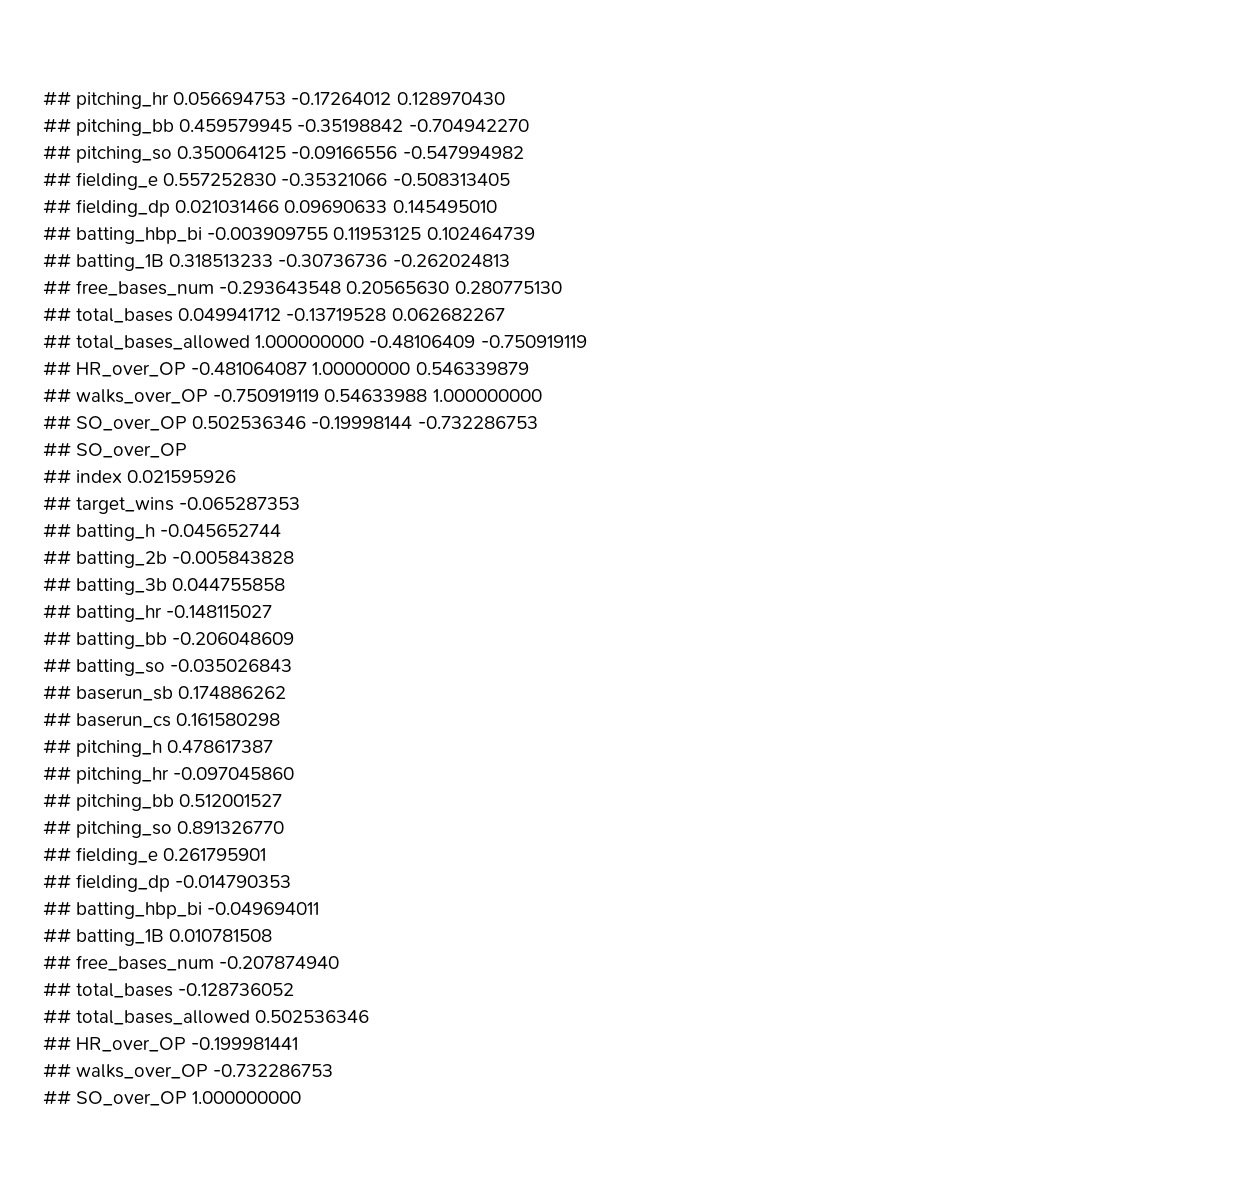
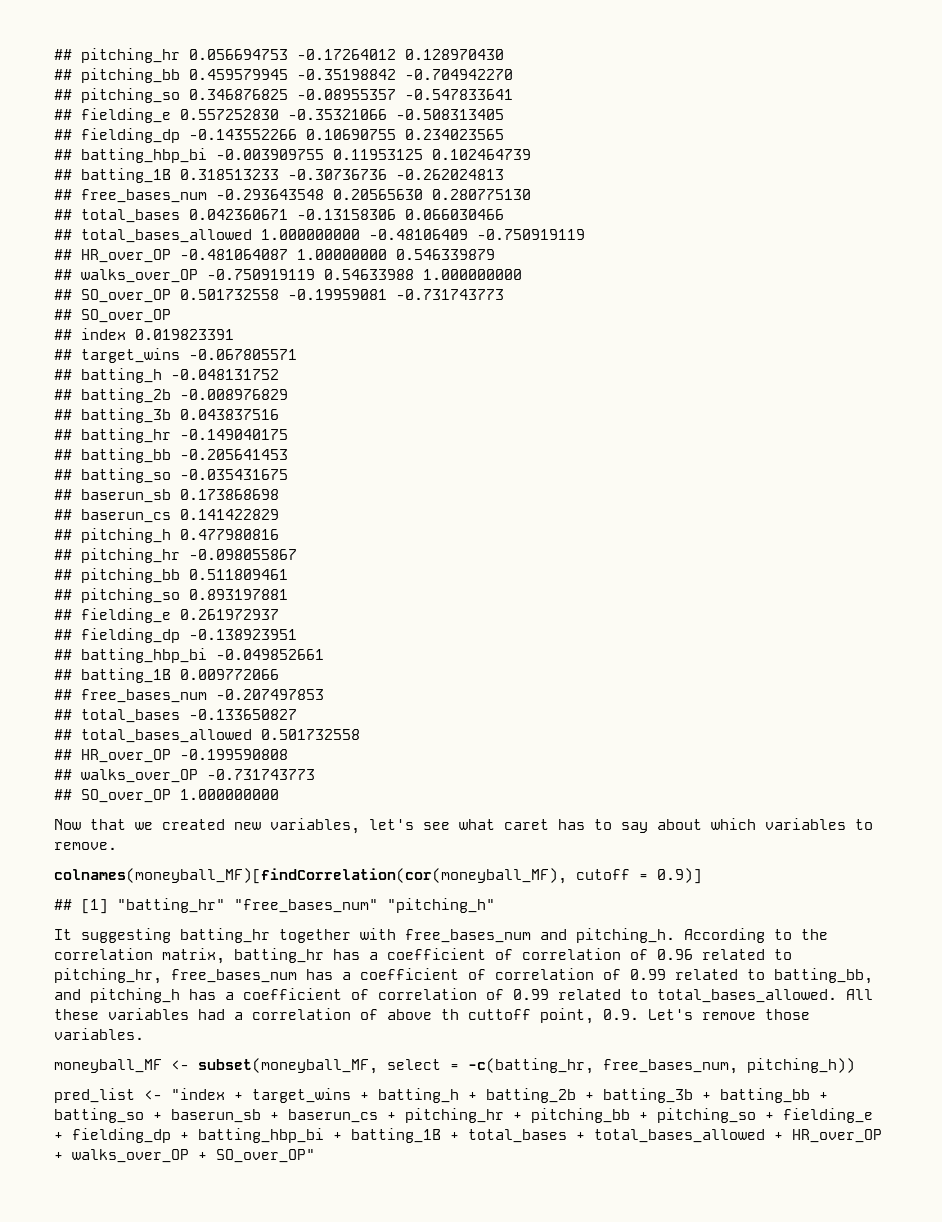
[177,146,524,159] 0.350064125 -0.09166556 -0.547994982 -> [189,89,513,100] 0.346876825 -0.08955357 -0.547833641
[175,200,497,213] 0.021031466 0.09690633 0.145495010 -> [189,129,504,140] -0.143552266 0.10690755 0.234023565
[178,308,505,321] 0.049941712 -0.13719528 0.062682267 -> [189,209,504,220] 0.042360671 -0.13158306 0.066030466
[192,416,538,429] 0.502536346 -0.19998144 -0.732286753 -> [180,289,504,300] 0.501732558 -0.19959081 -0.731743773
[127,470,237,483] 0.021595926 -> [135,329,234,340] 0.019823391
[179,497,301,510] -0.065287353 -> [189,349,297,360] -0.067805571
[160,524,282,537] -0.045652744 -> [171,369,279,380] -0.048131752
[172,551,295,564] -0.005843828 -> [180,389,288,400] -0.008976829
[172,578,286,591] 0.044755858 -> [180,409,279,420] 0.043837516
[166,605,273,618] -0.148115027 -> [180,429,288,440] -0.149040175
[172,632,295,645] -0.206048609 -> [180,449,288,460] -0.205641453
[170,659,293,672] -0.035026843 -> [180,469,288,480] -0.035431675
[178,686,287,699] 0.174886262 -> [180,489,279,500] 0.173868698
[176,713,281,726] 0.161580298 -> [180,509,279,520] 0.141422829
[167,740,274,753] [43,766,295,784] [43,793,283,811] [43,820,285,838] [43,847,267,865] [43,874,292,892] [43,901,320,919] [43,928,273,946] [43,955,340,971] [43,982,295,998] [43,1009,370,1025] [43,1036,299,1052] [43,1063,334,1079] 0.478617387 // ## pitching_hr -0.097045860 // ## pitching_bb 0.512001527 // ## pitching_so 0.891326770 // ## fielding_e 0.261795901 // ## fielding_dp -0.014790353 // ## batting_hbp_bi -0.049694011 // ## batting_1B 0.010781508 // ## free_bases_num -0.207874940 // ## total_bases -0.128736052 // ## total_bases_allowed 0.502536346 // ## HR_over_OP -0.199981441 // ## walks_over_OP -0.732286753 -> [180,529,279,540] [54,548,297,563] [54,568,288,583] [54,588,288,603] [54,608,279,623] [54,628,297,643] [54,648,324,663] [54,668,279,683] [54,689,324,703] [54,709,297,723] [54,729,360,743] [54,749,288,763] [54,769,315,783] 0.477980816 // ## pitching_hr -0.098055867 // ## pitching_bb 0.511809461 // ## pitching_so 0.893197881 // ## fielding_e 0.261972937 // ## fielding_dp -0.138923951 // ## batting_hbp_bi -0.049852661 // ## batting_1B 0.009772066 // ## free_bases_num -0.207497853 // ## total_bases -0.133650827 // ## total_bases_allowed 0.501732558 // ## HR_over_OP -0.199590808 // ## walks_over_OP -0.731743773
(302, 1097) none -> [54,818,873,834] [54,842,117,850] [54,868,702,884] [54,898,495,914] [54,928,828,943] [54,948,792,964] [54,968,873,984] [54,988,873,1003] [54,1008,810,1024] [54,1028,144,1040] [54,1058,855,1074] [54,1088,828,1103] [54,1108,873,1123] [54,1128,882,1143] [54,1149,315,1163] // Now that we created new variables, let's see what caret has to say about which variables to remove. // colnames(moneyball_MF)[findCorrelation(cor(moneyball_MF), cutoff = 0.9)] // ## [1] "batting_hr" "free_bases_num" "pitching_h" // It suggesting batting_hr together with free_bases_num and pitching_h. According to the correlation matrix, batting_hr has a coefficient of correlation of 0.96 related to pitching_hr, free_bases_num has a coefficient of correlation of 0.99 related to batting_bb, and pitching_h has a coefficient of correlation of 0.99 related to total_bases_allowed. All these variables had a correlation of above th cuttoff point, 0.9. Let's remove those variables. // moneyball_MF <- subset(moneyball_MF, select = -c(batting_hr, free_bases_num, pitching_h)) // pred_list <- "index + target_wins + batting_h + batting_2b + batting_3b + batting_bb + batting_so + baserun_sb + baserun_cs + pitching_hr + pitching_bb + pitching_so + fielding_e + fielding_dp + batting_hbp_bi + batting_1B + total_bases + total_bases_allowed + HR_over_OP + walks_over_OP + SO_over_OP"

